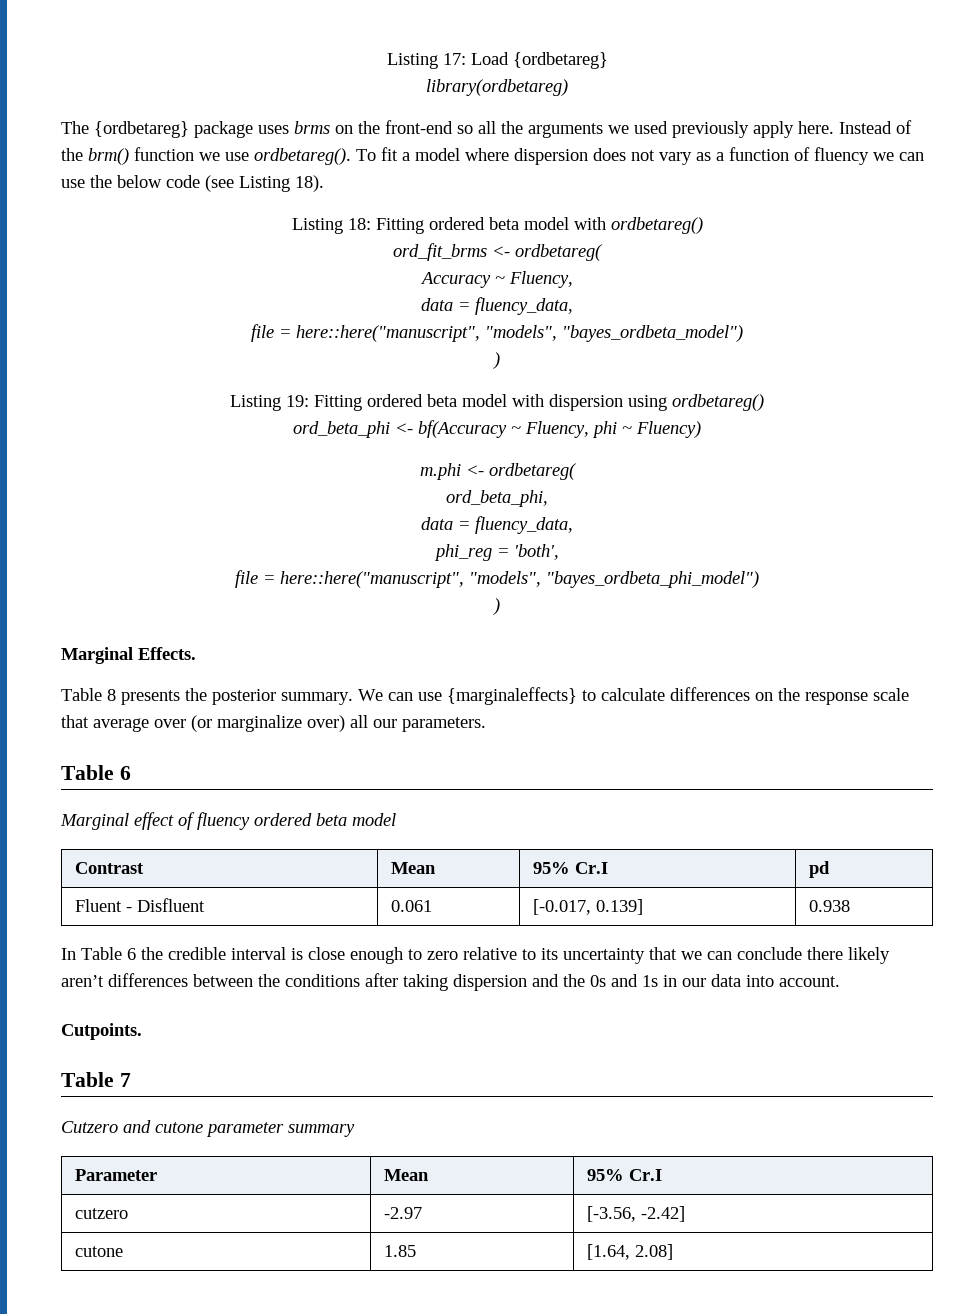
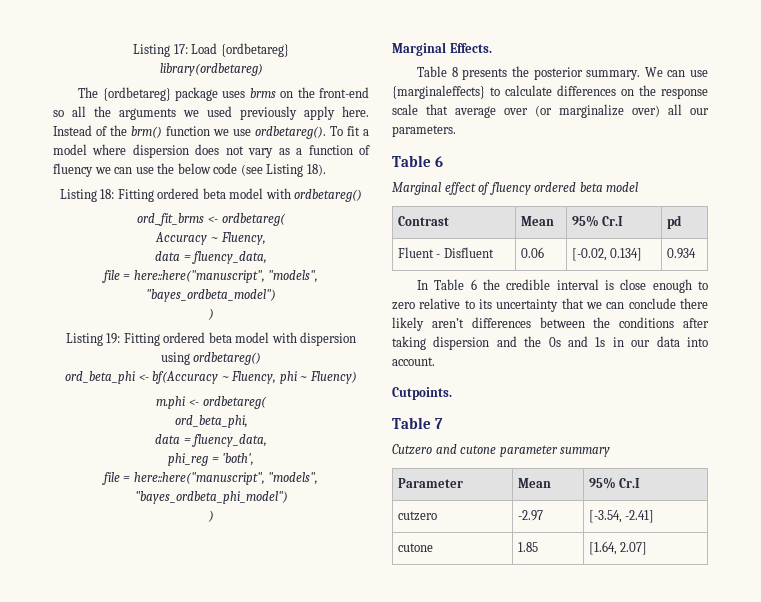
[390,900,432,912] [532,899,643,915] [808,900,850,912] 0.061 | [-0.017, 0.139] | 0.938 -> [520,247,544,258] [571,248,643,261] [666,248,696,259] 0.06 | [-0.02, 0.134] | 0.934
[586,1206,685,1222] [-3.56, -2.42] -> [588,510,655,523] [-3.54, -2.41]
[634,1244,673,1260] 2.08] -> [620,542,648,555] 2.07]

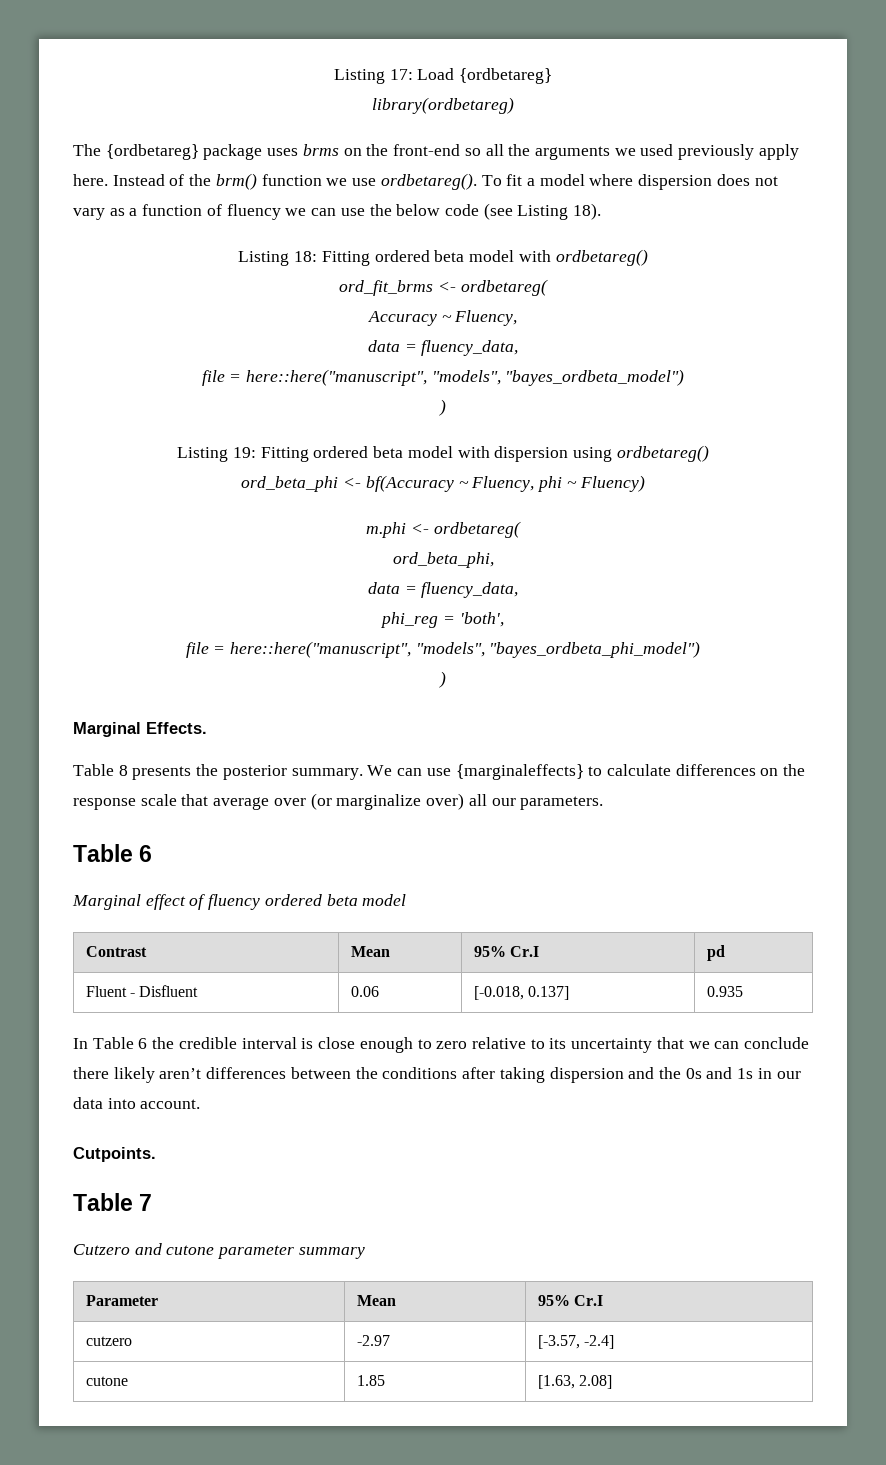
[571,248,643,261] [666,248,696,259] [-0.02, 0.134] | 0.934 -> [473,986,570,1000] [706,986,743,997] [-0.018, 0.137] | 0.935
[588,510,655,523] [-3.54, -2.41] -> [537,1335,615,1349] [-3.57, -2.4]
[588,541,648,555] [1.64, 2.07] -> [537,1375,613,1389] [1.63, 2.08]

